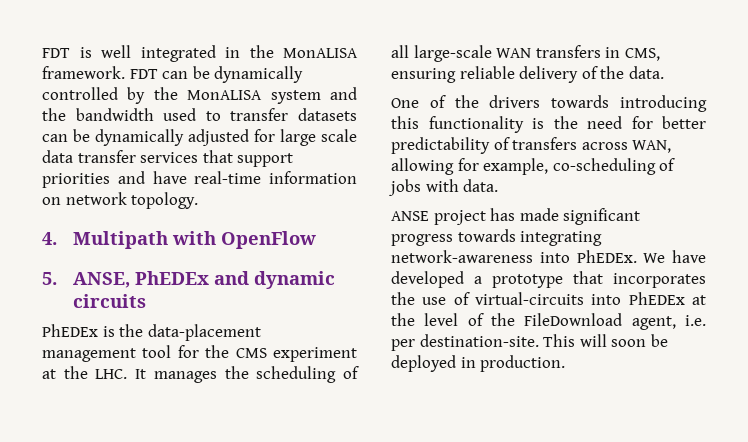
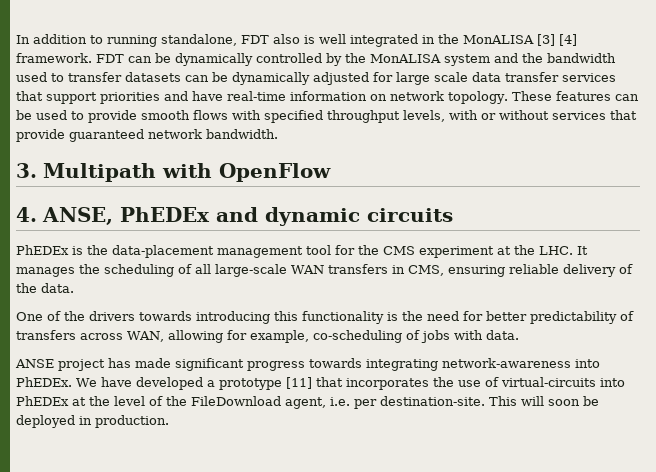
[42,48,70,58] FDT -> [16,34,300,47] In addition to running standalone, FDT also
(358, 53) none -> [537,34,577,46] [3] [4]
[42,232,57,245] // 4. -> [511,91,639,101] [16,110,637,123] [16,129,278,142] [16,163,37,178] These features can be used to provide smooth flows with specified throughput levels, with or without services that provide guaranteed network bandwidth. // 3.
[42,272,57,285] 5. -> [16,207,37,222] 4.
(563, 281) none -> [285,377,312,389] [11]

